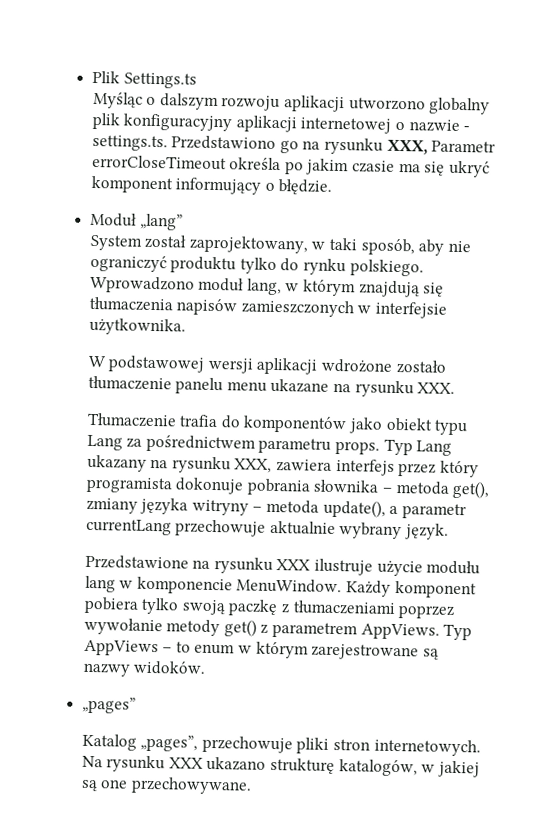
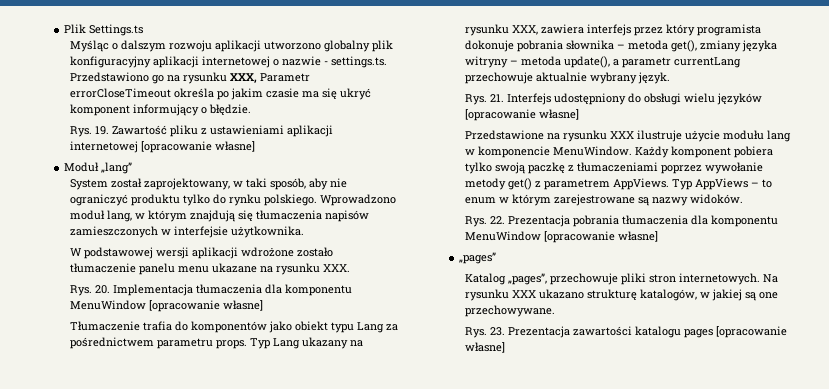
(333, 187) none -> [69,125,333,137] [69,141,255,153] // Rys. 19. Zawartość pliku z ustawieniami aplikacji internetowej [opracowanie własne]
(456, 388) none -> [69,284,352,296] [69,300,263,312] // Rys. 20. Implementacja tłumaczenia dla komponentu MenuWindow [opracowanie własne]
(449, 531) none -> [464,93,762,105] [464,109,579,121] // Rys. 21. Interfejs udostępniony do obsługi wielu języków [opracowanie własne]
(207, 667) none -> [464,215,778,227] [464,231,658,243] // Rys. 22. Prezentacja pobrania tłumaczenia dla komponentu MenuWindow [opracowanie własne]
(252, 785) none -> [464,326,787,338] [464,342,505,353] // Rys. 23. Prezentacja zawartości katalogu pages [opracowanie własne]

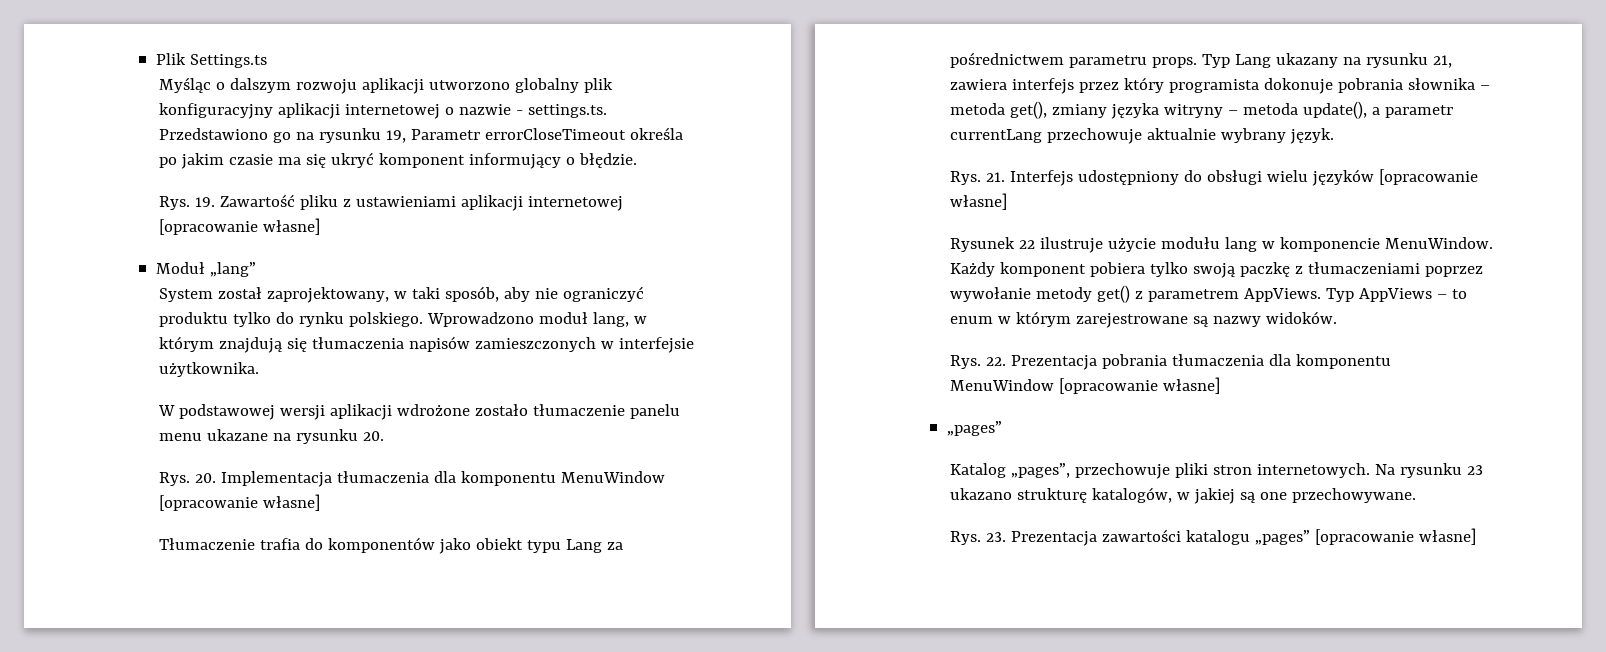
[229,73,257,83] XXX, -> [386,130,407,143] 19,
[322,264,350,272] XXX. -> [363,431,385,441] 20.
[511,25,538,35] XXX, -> [1432,55,1452,68] 21,
[464,130,634,142] Przedstawione na rysunku XXX -> [950,237,1036,252] Rysunek 22
[511,290,536,298] XXX -> [1466,465,1483,475] 23
[683,329,713,338] pages -> [1255,530,1311,545] „pages”

